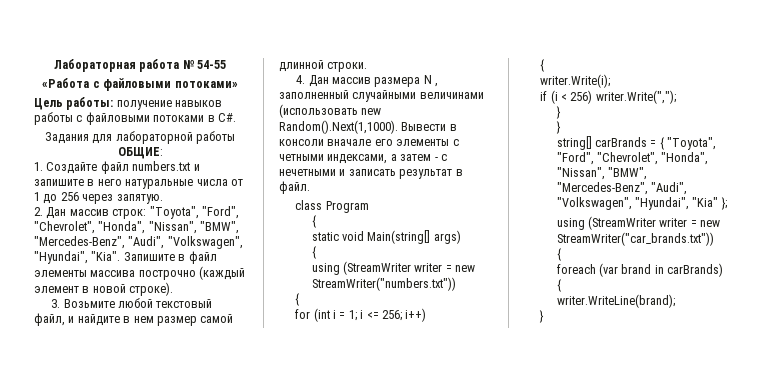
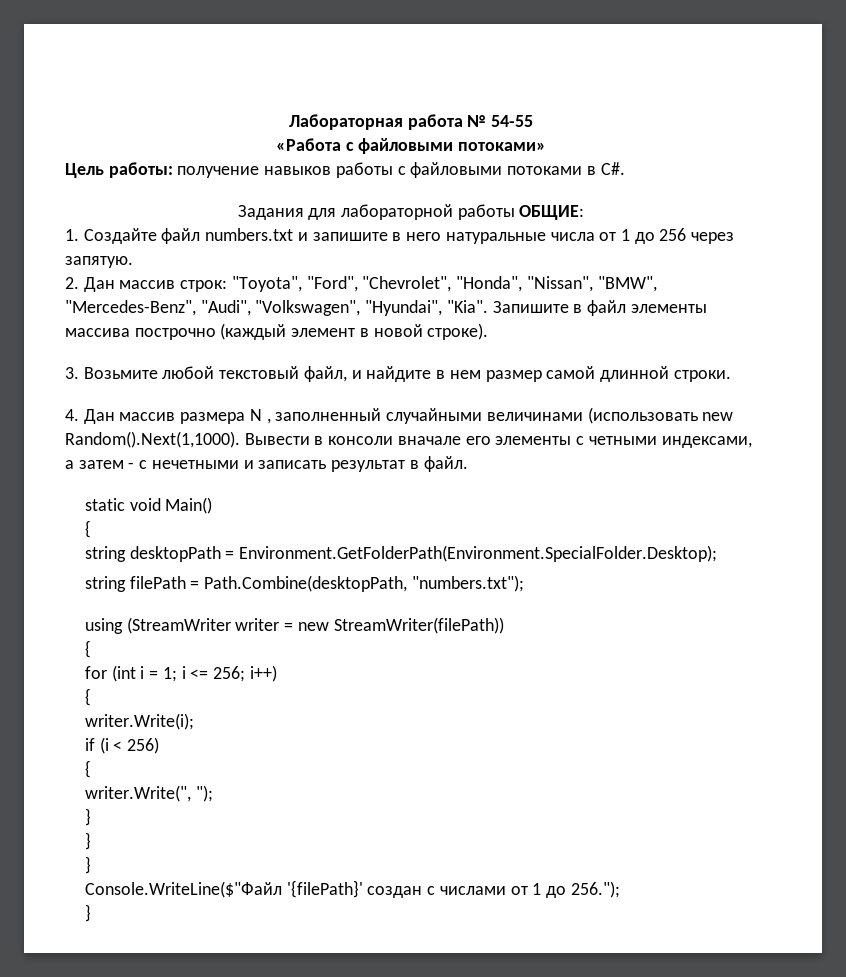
[295,200,369,213] [311,215,316,228] [311,230,461,244] [311,246,316,259] [311,261,476,275] [311,277,456,291] class Program // { // static void Main(string[] args) // { // using (StreamWriter writer = new StreamWriter("numbers.txt")) -> [85,497,213,514] [85,520,92,538] [85,545,718,562] [85,575,524,592] [85,617,504,634] static void Main() // { // string desktopPath = Environment.GetFolderPath(Environment.SpecialFolder.Desktop); // string filePath = Path.Combine(desktopPath, "numbers.txt"); // using (StreamWriter writer = new StreamWriter(filePath))
[595,90,676,104] [555,106,561,119] [555,121,561,134] [556,136,717,150] [556,152,709,165] [556,167,648,180] [556,182,688,195] [556,197,727,210] [556,216,721,230] [556,232,714,246] [556,248,561,261] [556,263,724,277] [556,279,561,292] [556,294,675,308] writer.Write(","); // } // } // string[] carBrands = { "Toyota", "Ford", "Chevrolet", "Honda", "Nissan", "BMW", "Mercedes-Benz", "Audi", "Volkswagen", "Hyundai", "Kia" }; // using (StreamWriter writer = new StreamWriter("car_brands.txt")) // { // foreach (var brand in carBrands) // { // writer.WriteLine(brand); -> [85,760,92,778] [85,785,213,802] [85,808,92,826] [85,832,92,850] [85,856,92,874] [85,880,620,898] // { // writer.Write(", "); // } // } // } // Console.WriteLine($"Файл '{filePath}' создан с числами от 1 до 256.");

